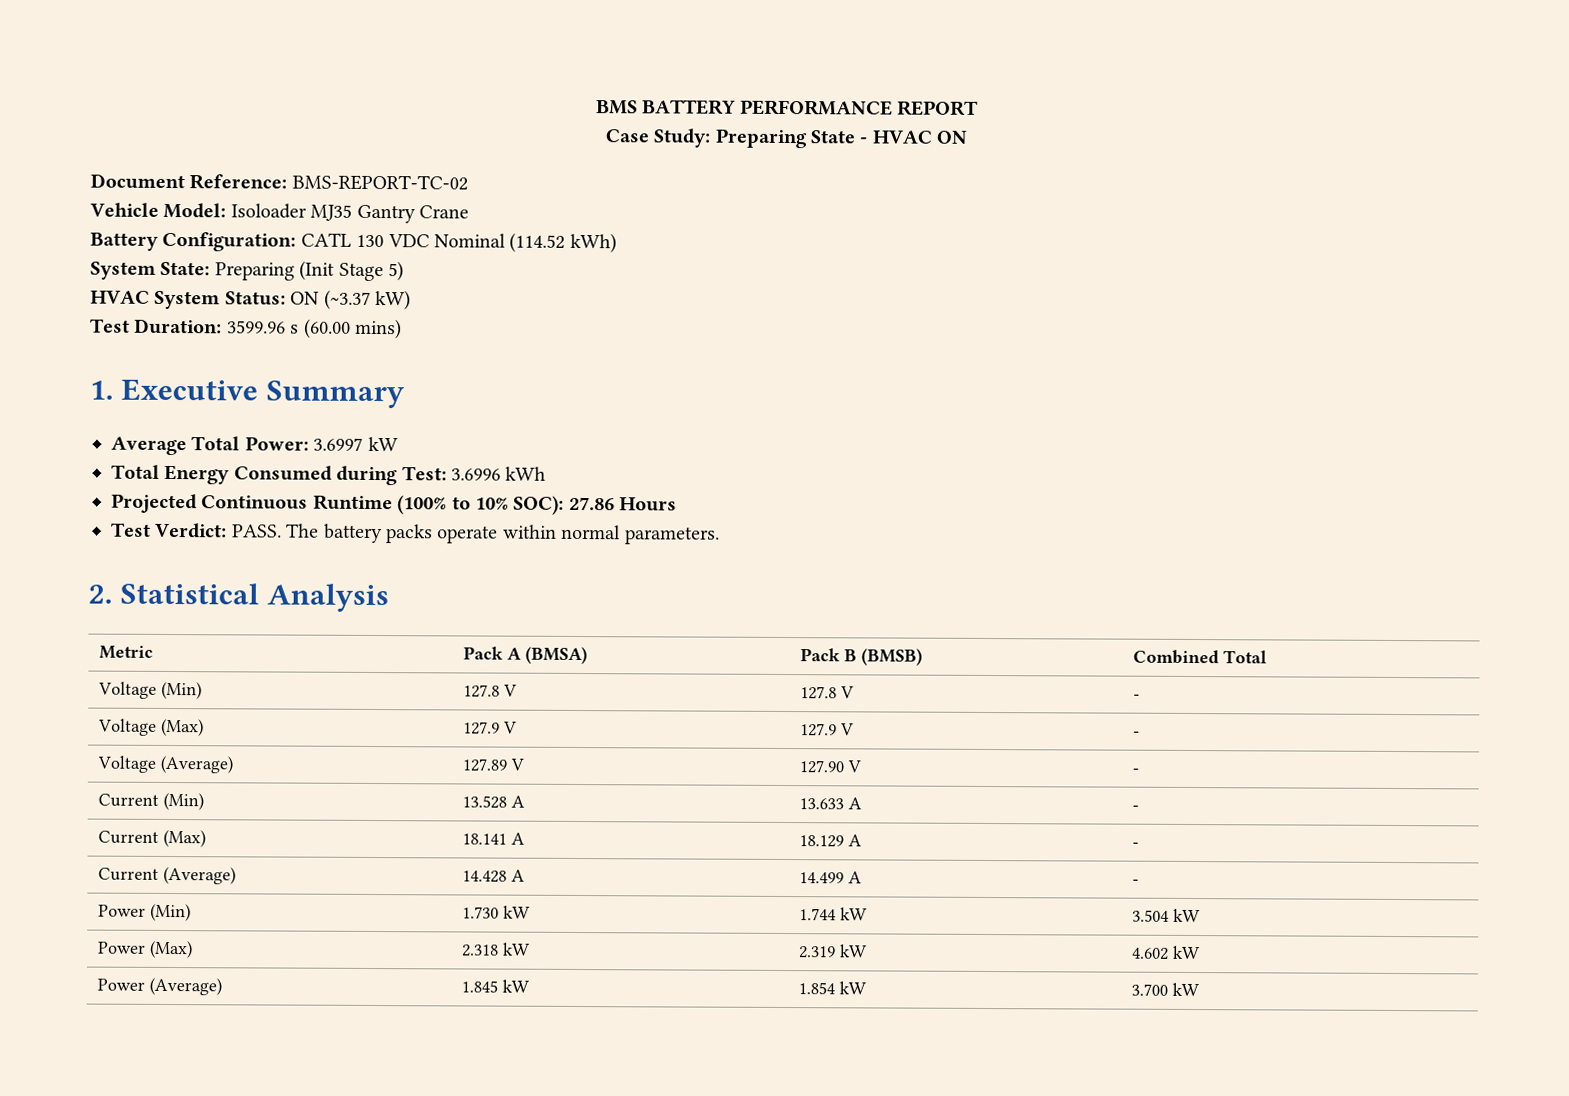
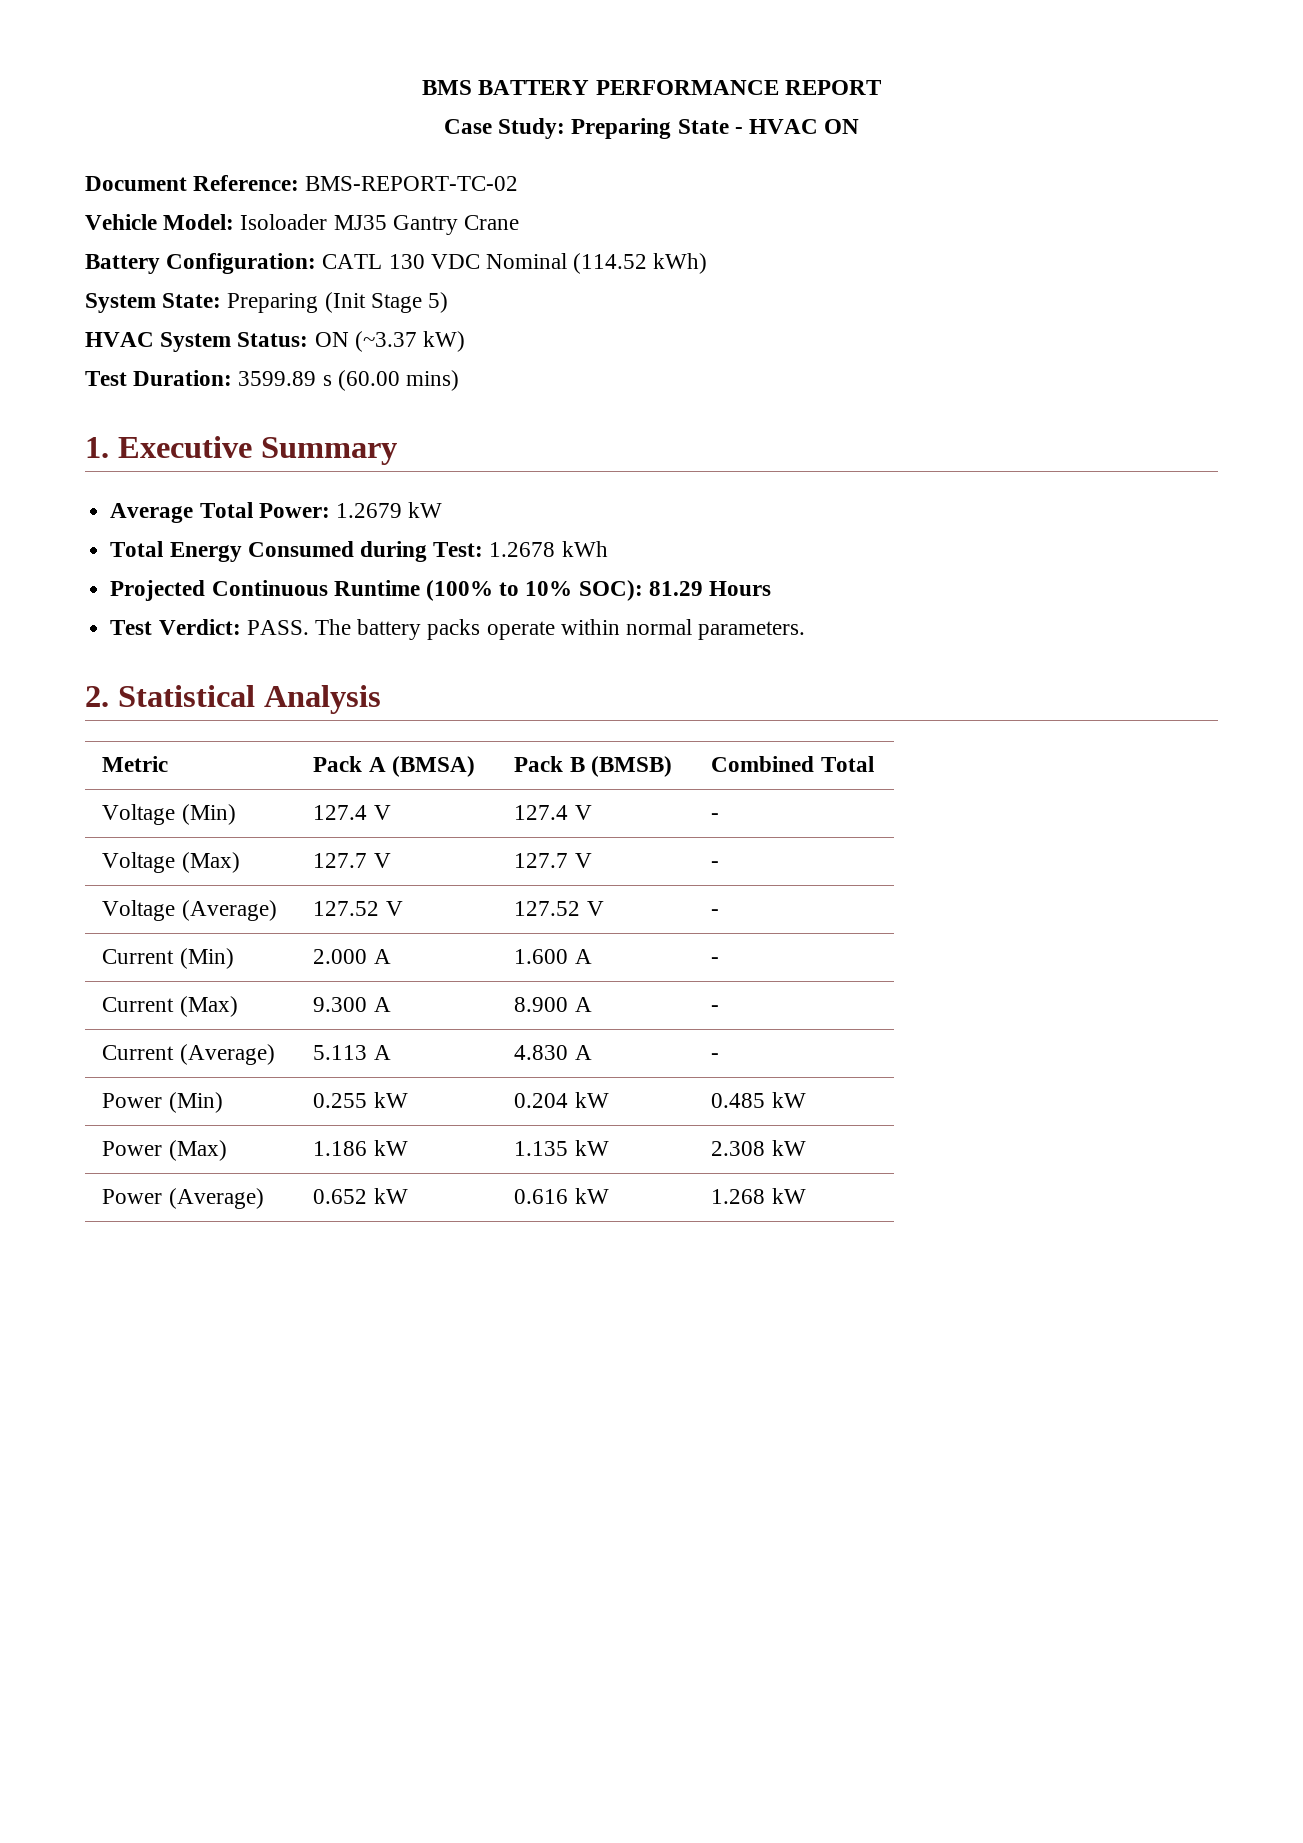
[226,320,286,334] 3599.96 -> [238,371,317,386] 3599.89
[313,437,364,451] 3.6997 -> [335,503,402,518] 1.2679
[451,468,501,481] 3.6996 -> [489,542,556,557] 1.2678
[568,496,615,511] 27.86 -> [648,581,703,596] 81.29
[463,684,518,698] [800,686,838,700] 127.8 V | 127.8 -> [313,805,391,820] [514,805,569,820] 127.4 V | 127.4
[463,721,518,735] [800,723,838,737] 127.9 V | 127.9 -> [313,853,391,868] [514,853,569,868] 127.7 V | 127.7
[462,758,525,772] [799,760,845,774] 127.89 V | 127.90 -> [313,901,403,916] [514,901,581,916] 127.52 V | 127.52
[462,795,526,809] [799,798,845,810] 13.528 A | 13.633 -> [313,949,391,964] [514,949,569,964] 2.000 A | 1.600
[462,832,526,845] [799,835,845,848] 18.141 A | 18.129 -> [313,997,391,1012] [514,997,569,1012] 9.300 A | 8.900
[462,869,526,883] [799,872,845,884] 14.428 A | 14.499 -> [313,1045,391,1060] [514,1045,569,1060] 5.113 A | 4.830
[462,905,532,919] [799,907,869,921] [1132,909,1170,922] 1.730 kW | 1.744 kW | 3.504 -> [313,1092,408,1108] [514,1092,609,1108] [711,1093,766,1108] 0.255 kW | 0.204 kW | 0.485
[462,942,532,957] [798,944,869,959] [1131,947,1170,960] 2.318 kW | 2.319 kW | 4.602 -> [313,1140,408,1156] [514,1140,609,1156] [711,1141,766,1156] 1.186 kW | 1.135 kW | 2.308
[461,979,531,993] [798,981,868,995] [1131,983,1169,996] 1.845 kW | 1.854 kW | 3.700 -> [313,1188,408,1204] [514,1188,609,1204] [711,1189,766,1204] 0.652 kW | 0.616 kW | 1.268

